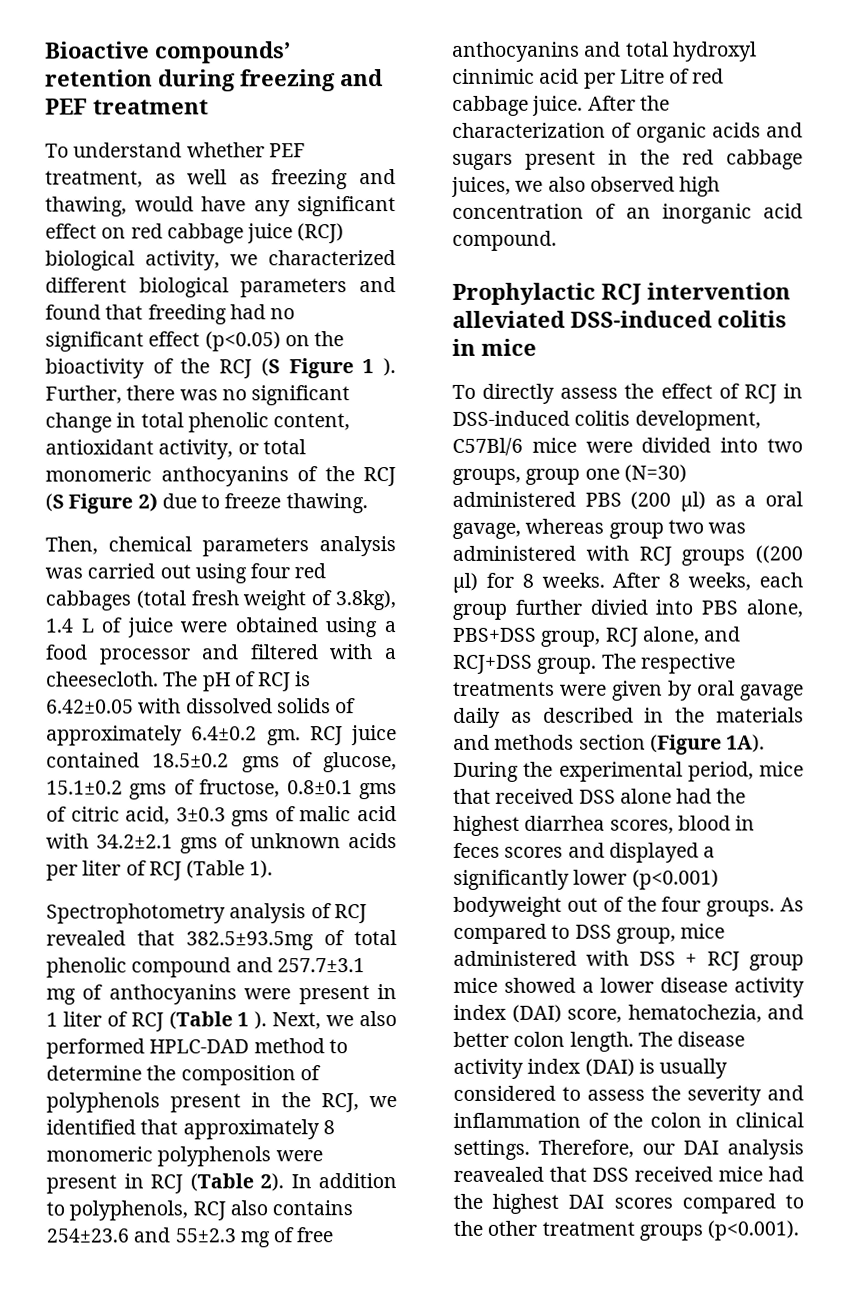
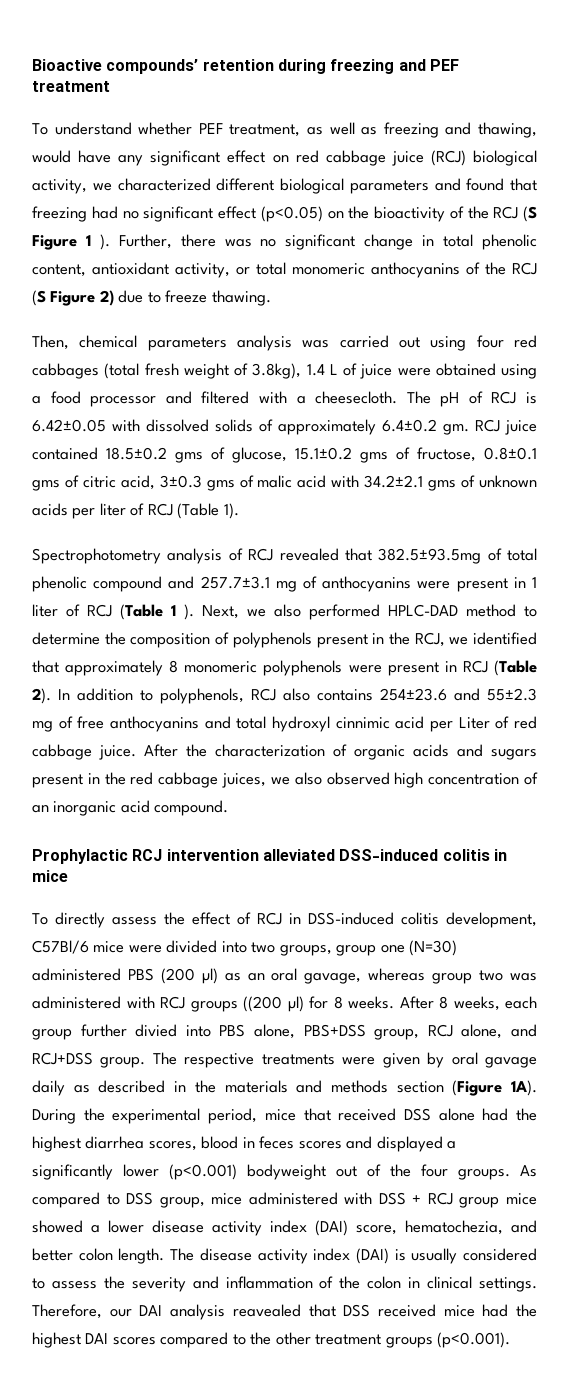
[147,304,227,325] freeding -> [32,206,87,222] freezing
[619,68,665,84] Litre -> [458,717,490,729] Liter
[744,495,757,507] a -> [247,973,265,981] an

